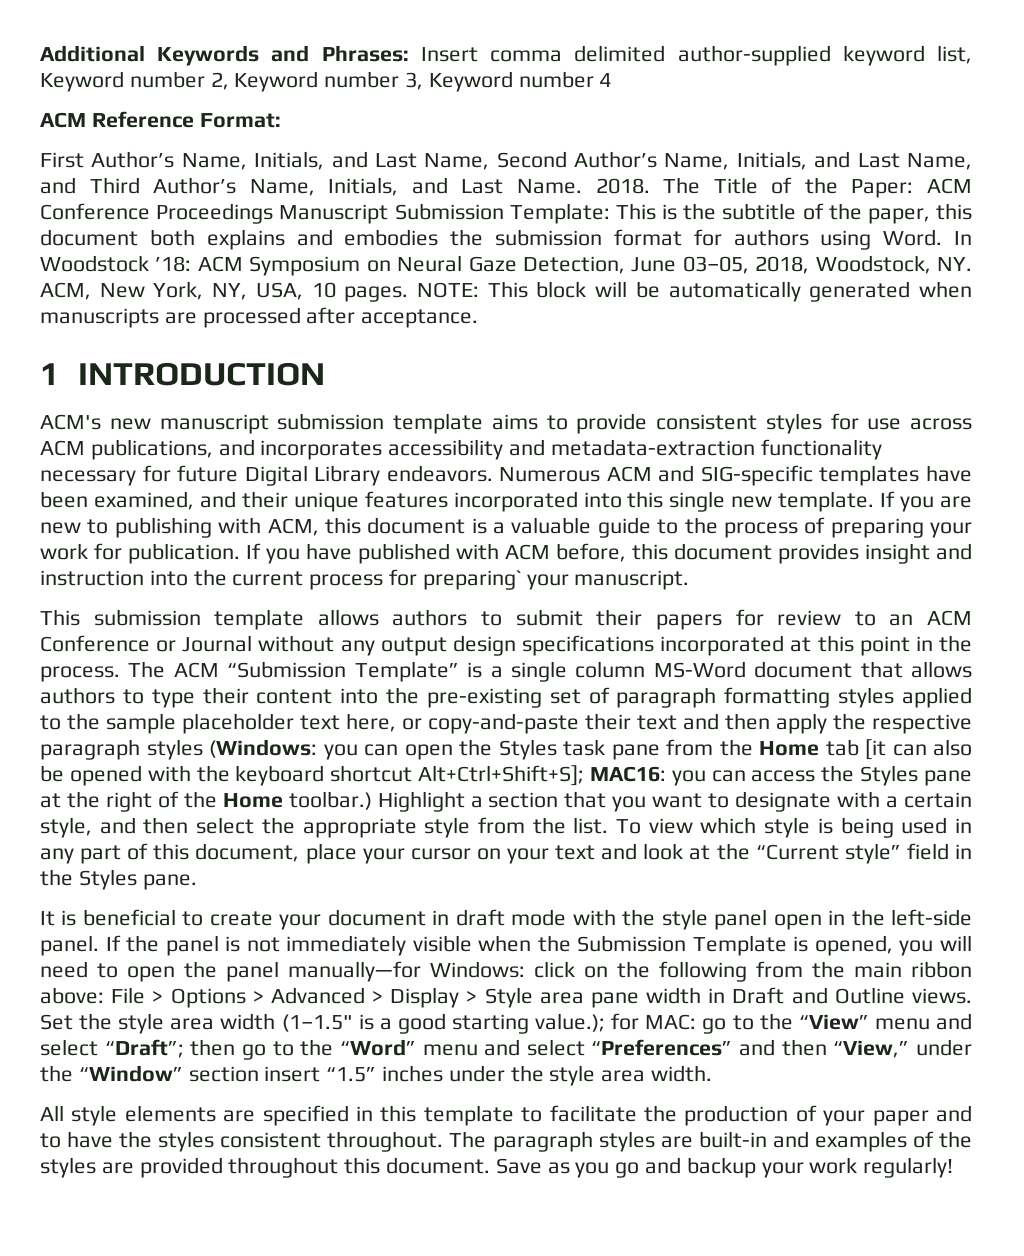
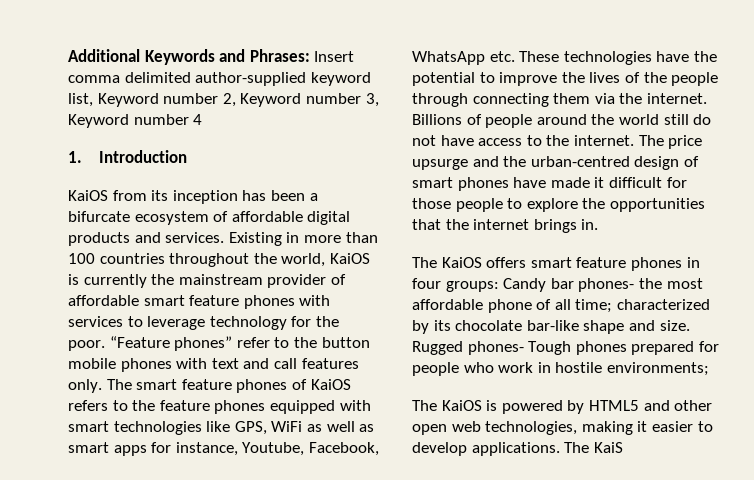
[40,111,281,128] [40,151,972,170] [40,177,972,198] [40,203,972,224] [40,229,973,250] [40,255,972,276] [40,281,972,302] [40,307,479,328] [40,362,326,386] [40,413,972,434] [40,439,882,460] [40,465,972,486] [40,491,973,512] [40,517,972,538] [40,543,972,564] [40,569,690,590] [40,609,973,630] [40,635,973,656] [40,661,972,682] [40,687,972,708] [40,713,972,734] [40,739,972,760] [40,765,972,786] [40,791,973,812] [40,817,973,838] [40,843,972,864] [40,869,197,890] [40,909,973,930] [40,935,972,956] [40,961,972,982] [40,987,972,1008] [40,1013,972,1034] [40,1039,972,1060] [40,1065,713,1086] [40,1105,972,1126] [40,1131,972,1152] [40,1157,954,1178] ACM Reference Format: // First Author’s Name, Initials, and Last Name, Second Author’s Name, Initials, and Last Name, and Third Author’s Name, Initials, and Last Name. 2018. The Title of the Paper: ACM Conference Proceedings Manuscript Submission Template: This is the subtitle of the paper, this document both explains and embodies the submission format for authors using Word. In Woodstock ’18: ACM Symposium on Neural Gaze Detection, June 03–05, 2018, Woodstock, NY. ACM, New York, NY, USA, 10 pages. NOTE: This block will be automatically generated when manuscripts are processed after acceptance. // 1 INTRODUCTION // ACM's new manuscript submission template aims to provide consistent styles for use across ACM publications, and incorporates accessibility and metadata-extraction functionality necessary for future Digital Library endeavors. Numerous ACM and SIG-specific templates have been examined, and their unique features incorporated into this single new template. If you are new to publishing with ACM, this document is a valuable guide to the process of preparing your work for publication. If you have published with ACM before, this document provides insight and instruction into the current process for preparing` your manuscript. // This submission template allows authors to submit their papers for review to an ACM Conference or Journal without any output design specifications incorporated at this point in the process. The ACM “Submission Template” is a single column MS-Word document that allows authors to type their content into the pre-existing set of paragraph formatting styles applied to the sample placeholder text here, or copy-and-paste their text and then apply the respective paragraph styles (Windows: you can open the Styles task pane from the Home tab [it can also be opened with the keyboard shortcut Alt+Ctrl+Shift+S]; MAC16: you can access the Styles pane at the right of the Home toolbar.) Highlight a section that you want to designate with a certain style, and then select the appropriate style from the list. To view which style is being used in any part of this document, place your cursor on your text and look at the “Current style” field in the Styles pane. // It is beneficial to create your document in draft mode with the style panel open in the left-side panel. If the panel is not immediately visible when the Submission Template is opened, you will need to open the panel manually—for Windows: click on the following from the main ribbon above: File > Options > Advanced > Display > Style area pane width in Draft and Outline views. Set the style area width (1–1.5" is a good starting value.); for MAC: go to the “View” menu and select “Draft”; then go to the “Word” menu and select “Preferences” and then “View,” under the “Window” section insert “1.5” inches under the style area width. // All style elements are specified in this template to facilitate the production of your paper and to have the styles consistent throughout. The paragraph styles are built-in and examples of the styles are provided throughout this document. Save as you go and backup your work regularly! -> [68,150,188,163] [68,190,318,204] [68,211,351,225] [68,232,378,246] [68,253,370,267] [68,274,346,288] [68,295,331,309] [68,316,339,330] [68,336,370,351] [68,358,359,372] [68,379,351,393] [68,400,371,414] [68,421,375,435] [68,442,379,456] [412,51,717,65] [412,72,719,86] [412,93,707,107] [412,114,712,128] [412,135,703,149] [412,156,699,170] [412,177,687,191] [412,198,705,212] [412,219,599,233] [412,257,700,271] [412,278,703,292] [412,299,710,313] [412,320,690,334] [412,341,719,355] [412,362,709,376] [412,400,713,414] [412,421,713,435] [412,442,623,456] 1. Introduction // KaiOS from its inception has been a bifurcate ecosystem of affordable digital products and services. Existing in more than 100 countries throughout the world, KaiOS is currently the mainstream provider of affordable smart feature phones with services to leverage technology for the poor. “Feature phones” refer to the button mobile phones with text and call features only. The smart feature phones of KaiOS refers to the feature phones equipped with smart technologies like GPS, WiFi as well as smart apps for instance, Youtube, Facebook, WhatsApp etc. These technologies have the potential to improve the lives of the people through connecting them via the internet. Billions of people around the world still do not have access to the internet. The price upsurge and the urban-centred design of smart phones have made it difficult for those people to explore the opportunities that the internet brings in. // The KaiOS offers smart feature phones in four groups: Candy bar phones- the most affordable phone of all time; characterized by its chocolate bar-like shape and size. Rugged phones- Tough phones prepared for people who work in hostile environments; // The KaiOS is powered by HTML5 and other open web technologies, making it easier to develop applications. The KaiS

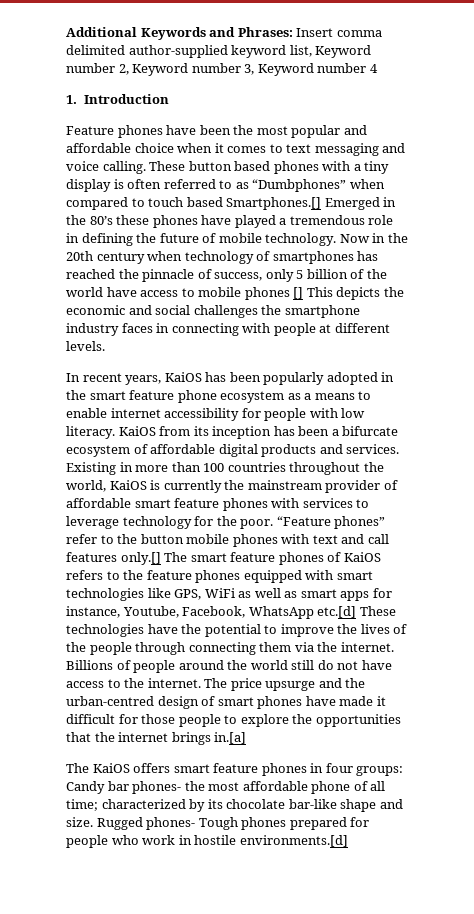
(188, 156) none -> [66,125,367,138] [66,143,406,156] [66,161,390,174] [66,179,385,192] [66,197,397,210] [66,215,394,228] [66,233,408,246] [66,251,379,264] [66,269,387,282] [66,287,404,300] [66,305,360,318] [66,323,390,336] [66,341,105,351] [66,372,395,385] [66,390,372,403] [66,408,366,421] [66,426,115,439] Feature phones have been the most popular and affordable choice when it comes to text messaging and voice calling. These button based phones with a tiny display is often referred to as “Dumbphones” when compared to touch based Smartphones.[] Emerged in the 80’s these phones have played a tremendous role in defining the future of mobile technology. Now in the 20th century when technology of smartphones has reached the pinnacle of success, only 5 billion of the world have access to mobile phones [] This depicts the economic and social challenges the smartphone industry faces in connecting with people at different levels. // In recent years, KaiOS has been popularly adopted in the smart feature phone ecosystem as a means to enable internet accessibility for people with low literacy.
[68,379,102,393] only. -> [120,552,161,565] only.[]
[489,51,515,62] etc. -> [317,606,357,618] etc.[d]
[581,219,599,230] in. -> [214,732,247,744] in.[a]
[606,362,709,376] [412,400,713,414] [412,421,713,435] [412,442,623,456] environments; // The KaiOS is powered by HTML5 and other open web technologies, making it easier to develop applications. The KaiS -> [239,835,348,847] environments.[d]

